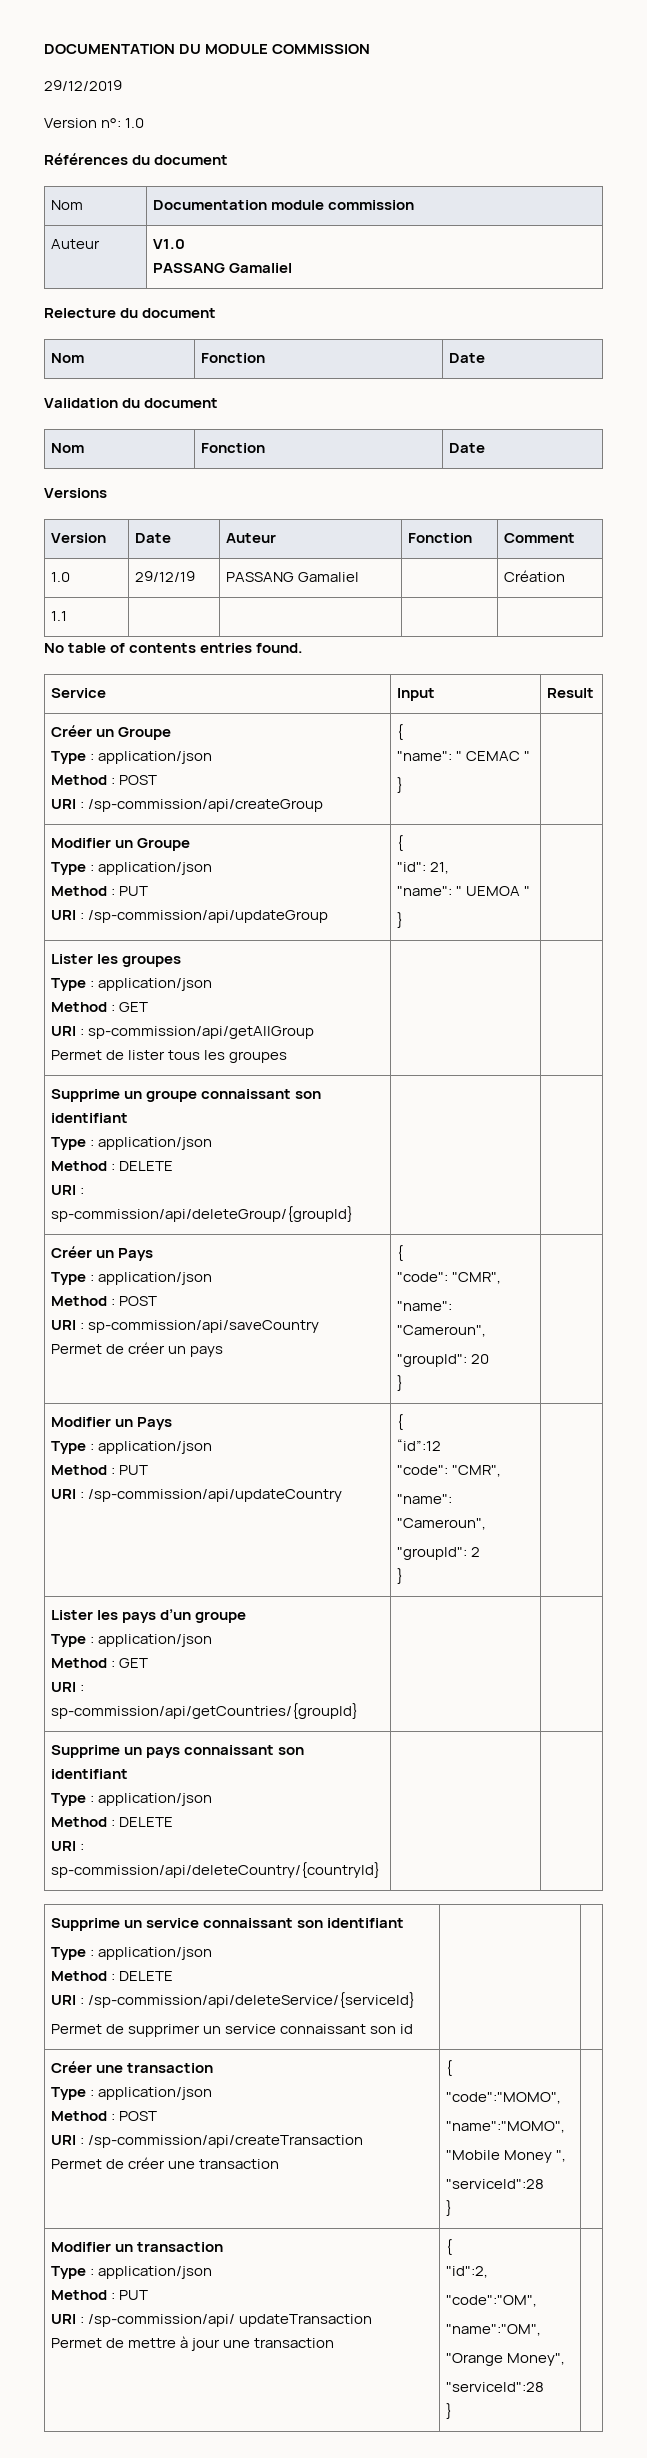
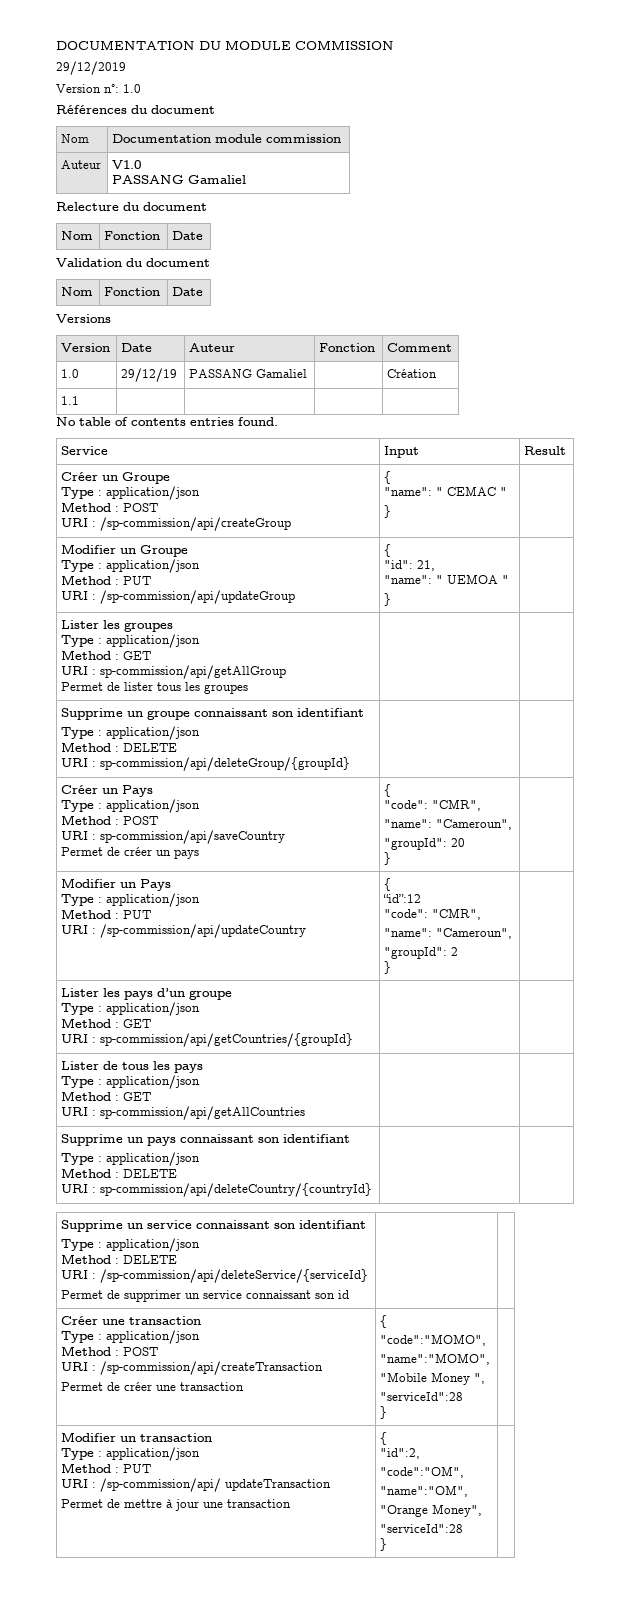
(358, 1711) none -> [61,1061,204,1073] [61,1075,201,1089] [61,1091,152,1101] [61,1106,306,1120] // Lister de tous les pays // Type : application/json // Method : GET // URI : sp-commission/api/getAllCountries | |

